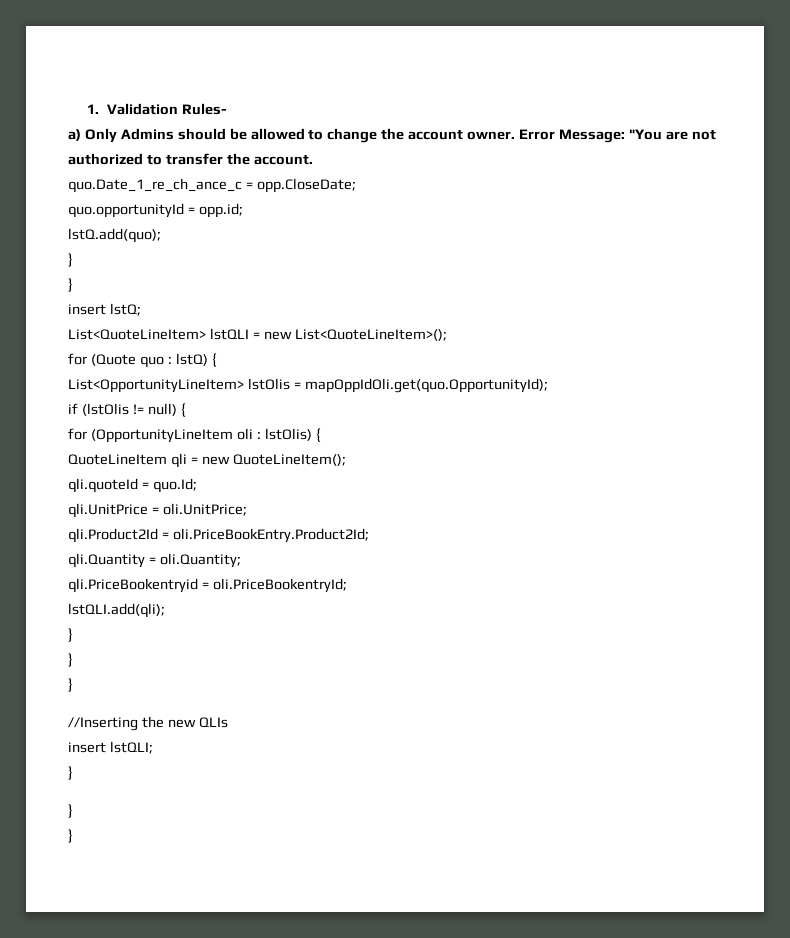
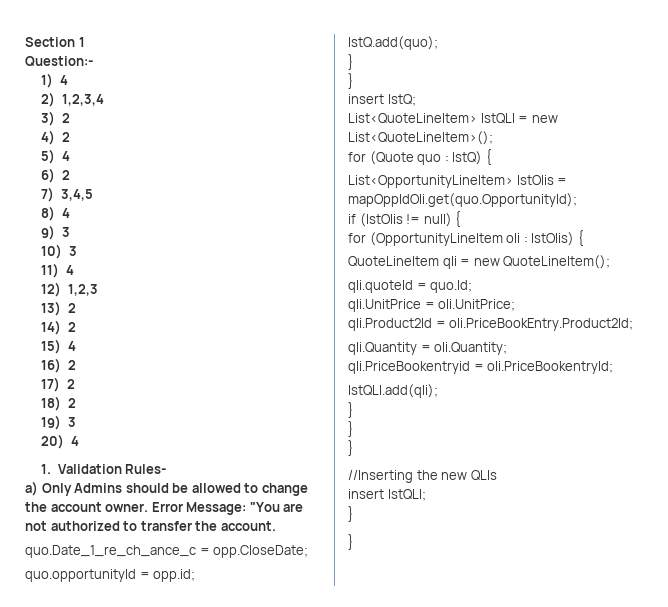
(87, 109) none -> [25,37,85,47] [25,56,93,67] [41,73,68,88] [41,92,104,107] [41,111,70,126] [41,130,70,145] [41,149,70,164] [41,168,70,183] [41,187,93,202] [41,206,70,221] [41,225,70,240] [41,244,77,259] [41,263,74,278] [41,282,98,297] [41,301,76,316] [41,320,76,335] [41,339,76,354] [41,358,76,373] [41,377,75,392] [41,396,76,411] [41,415,76,430] [41,434,79,449] Section 1 // Question:- // 1) 4 // 2) 1,2,3,4 // 3) 2 // 4) 2 // 5) 4 // 6) 2 // 7) 3,4,5 // 8) 4 // 9) 3 // 10) 3 // 11) 4 // 12) 1,2,3 // 13) 2 // 14) 2 // 15) 4 // 16) 2 // 17) 2 // 18) 2 // 19) 3 // 20) 4 //
[68,829,73,843] // } -> (353, 542) none

